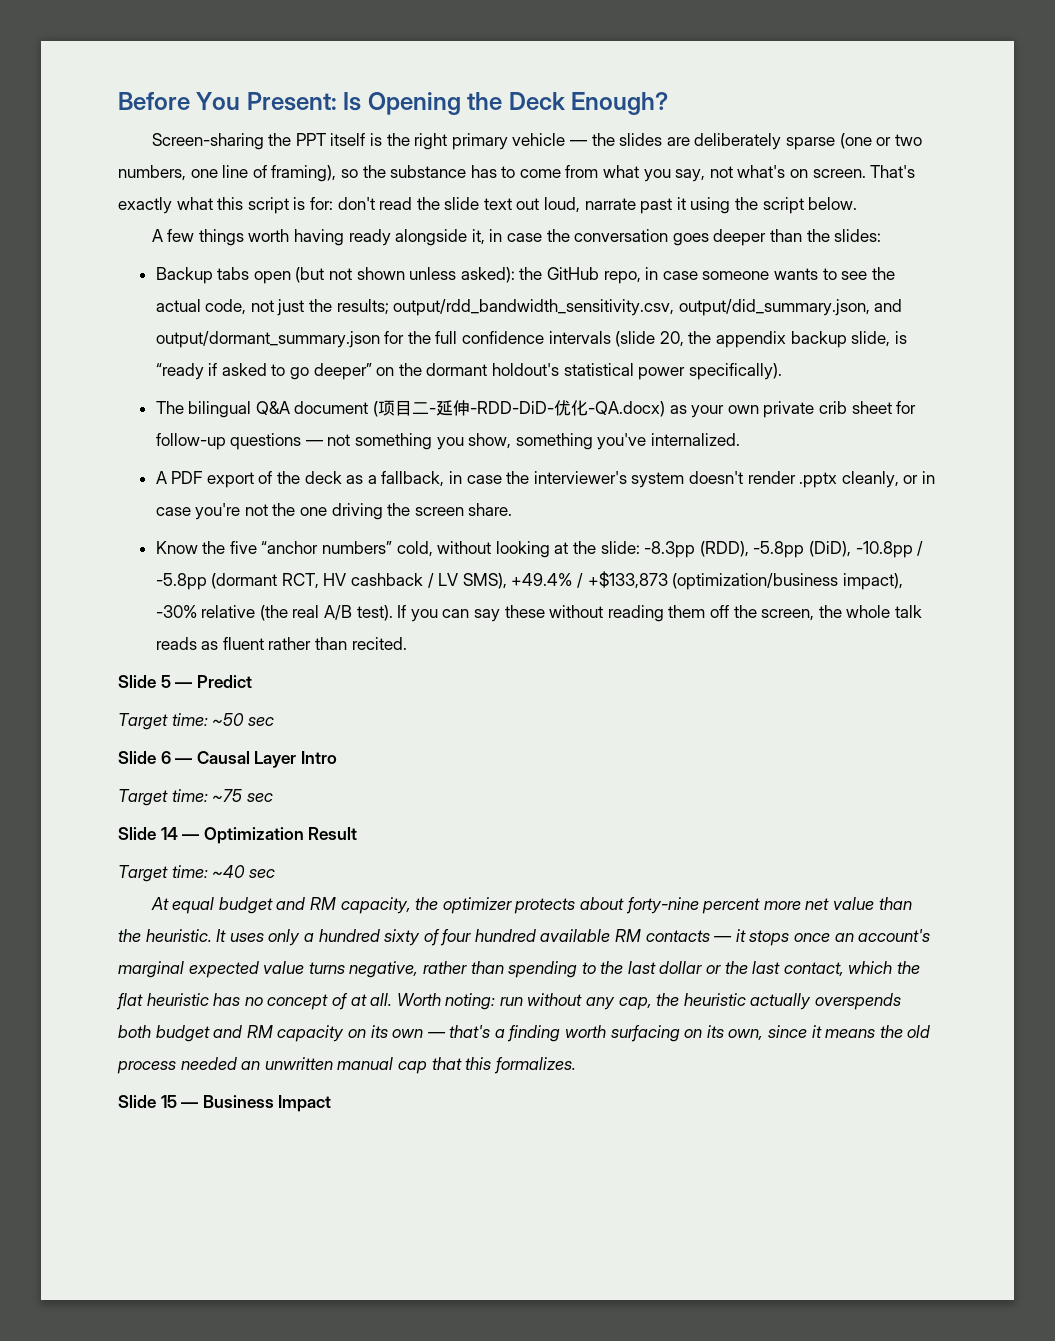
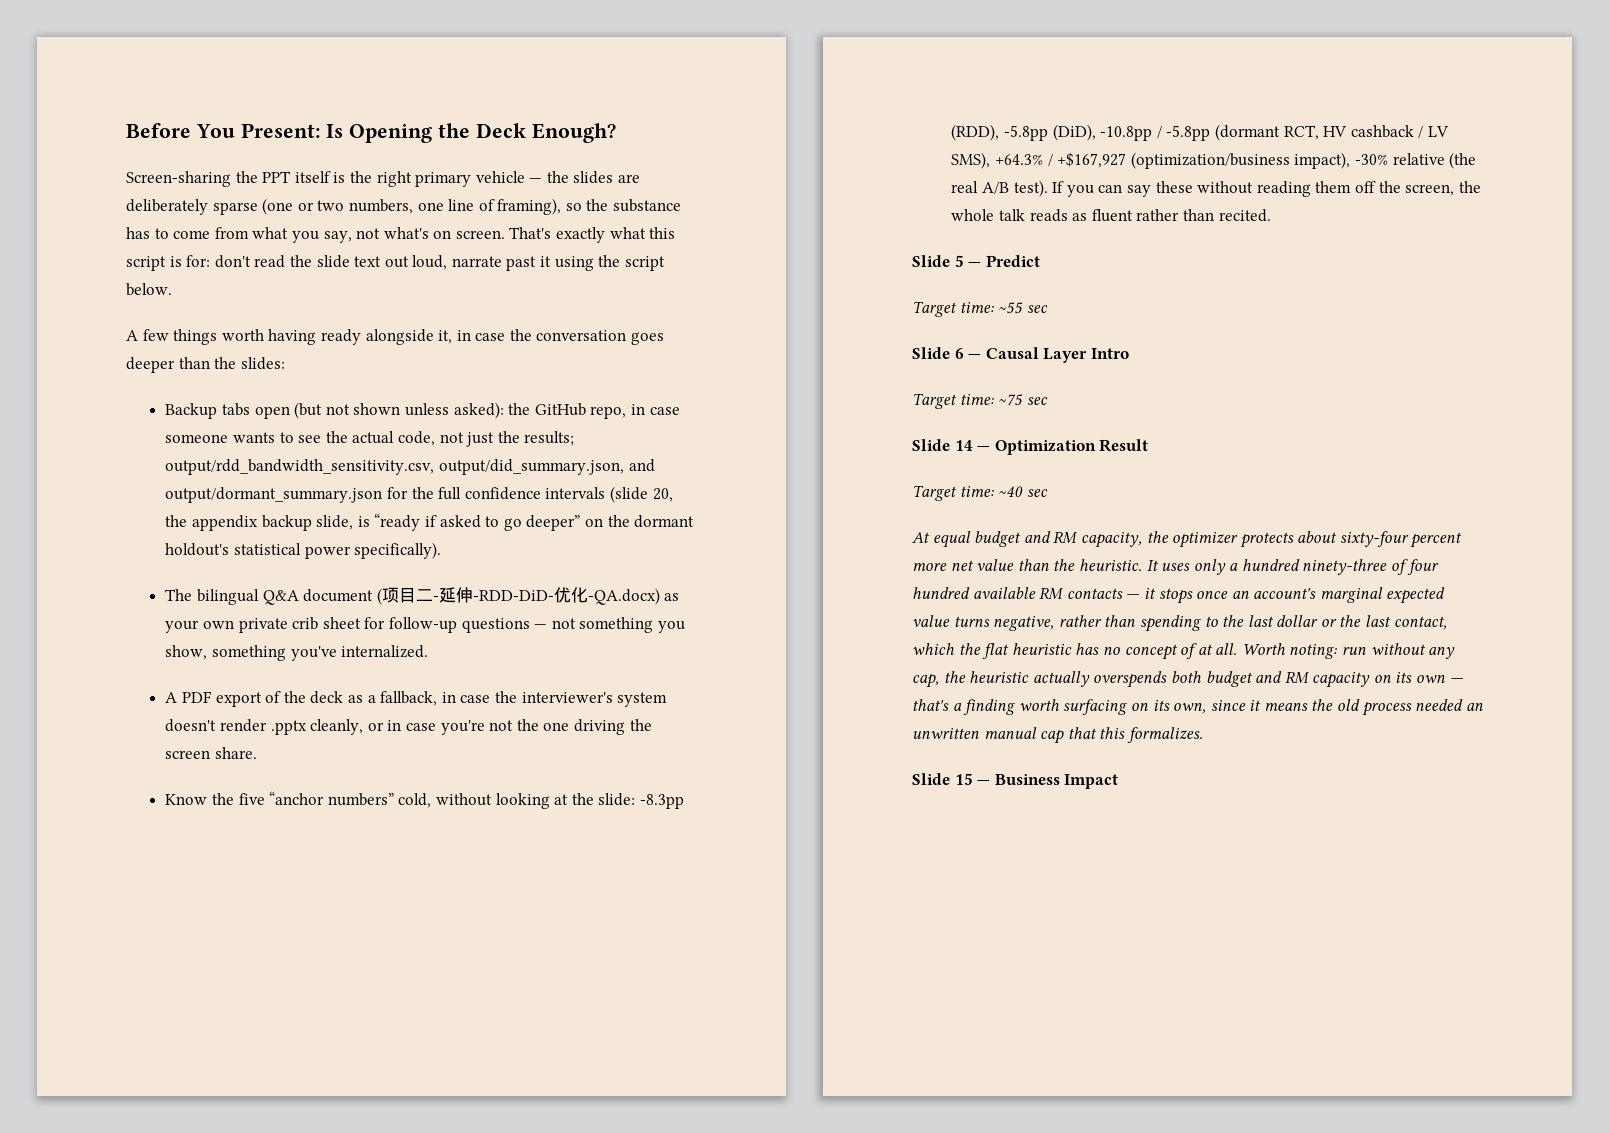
[511,571,668,589] +49.4% / +$133,873 -> [995,152,1127,168] +64.3% / +$167,927
[212,713,245,726] ~50 -> [998,302,1024,314] ~55
[625,897,699,914] forty-nine -> [1339,531,1409,547] sixty-four
[384,929,421,946] sixty -> [1302,559,1388,575] ninety-three

